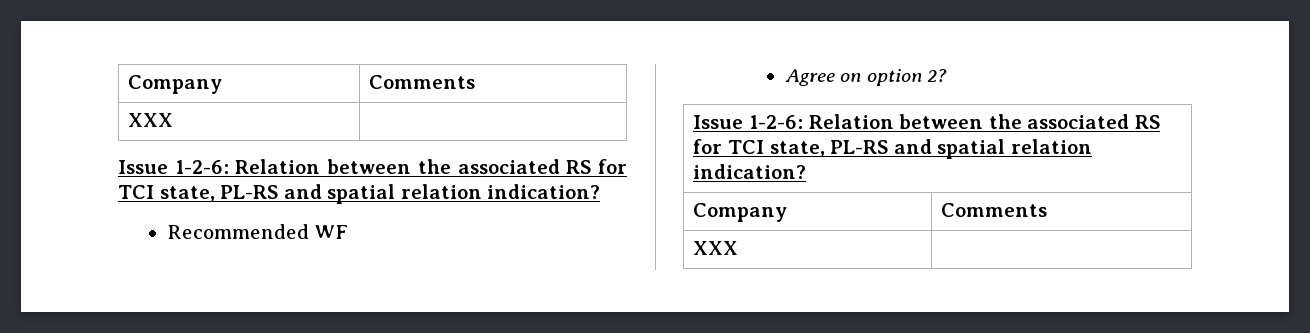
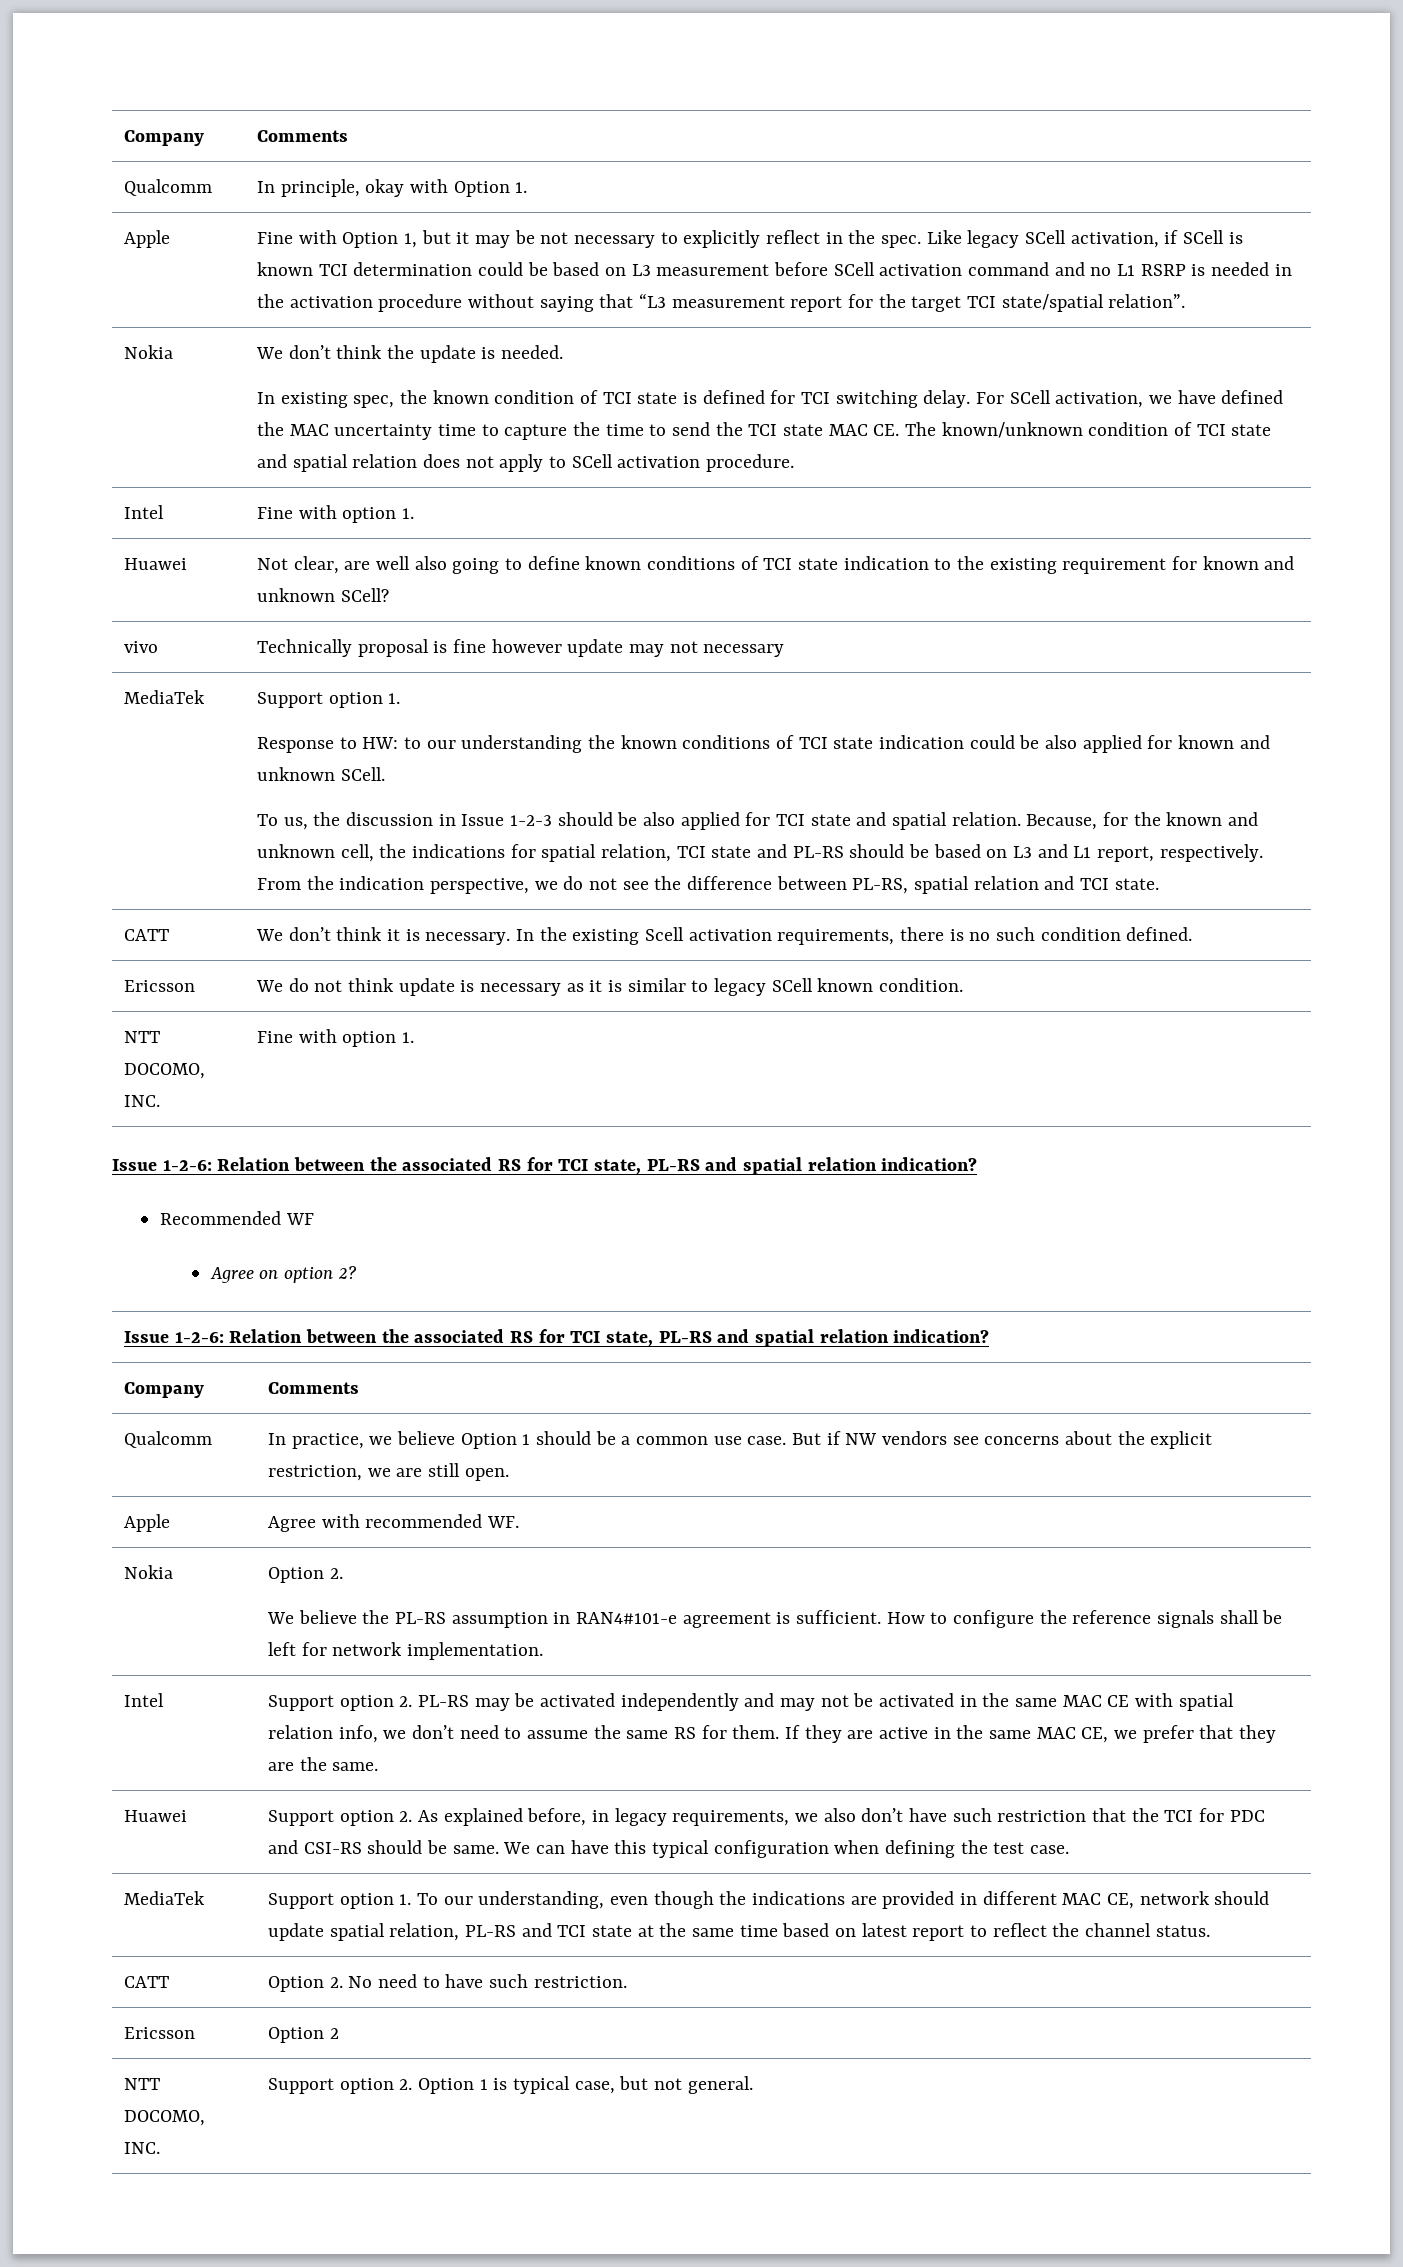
[128,75,223,94] [369,75,476,89] [128,113,174,127] Company | Comments // XXX | -> [123,130,204,146] [256,130,348,142] [123,179,212,196] [256,179,528,197] [123,230,170,248] [256,230,1243,248] [256,262,1292,276] [256,293,1186,312] [123,345,173,359] [255,345,563,363] [256,390,1284,408] [256,422,1272,440] [256,454,794,472] [123,505,164,519] [256,505,414,523] [123,558,187,570] [256,556,1295,574] [256,588,389,602] [123,641,158,653] [256,639,785,657] [123,690,205,704] [256,692,401,708] [256,735,1270,753] [256,767,385,781] [256,812,1258,830] [256,844,1263,862] [256,876,1159,894] [123,929,169,941] [255,927,1193,945] [123,980,195,992] [255,978,963,996] [123,1031,160,1043] [123,1063,205,1079] [123,1095,160,1107] [256,1029,414,1047] Company | Comments // Qualcomm | In principle, okay with Option 1. // Apple | Fine with Option 1, but it may be not necessary to explicitly reflect in the spec. Like legacy SCell activation, if SCell is known TCI determination could be based on L3 measurement before SCell activation command and no L1 RSRP is needed in the activation procedure without saying that “L3 measurement report for the target TCI state/spatial relation”. // Nokia | We don’t think the update is needed. // In existing spec, the known condition of TCI state is defined for TCI switching delay. For SCell activation, we have defined the MAC uncertainty time to capture the time to send the TCI state MAC CE. The known/unknown condition of TCI state and spatial relation does not apply to SCell activation procedure. // Intel | Fine with option 1. // Huawei | Not clear, are well also going to define known conditions of TCI state indication to the existing requirement for known and unknown SCell? // vivo | Technically proposal is fine however update may not necessary // MediaTek | Support option 1. // Response to HW: to our understanding the known conditions of TCI state indication could be also applied for known and unknown SCell. // To us, the discussion in Issue 1-2-3 should be also applied for TCI state and spatial relation. Because, for the known and unknown cell, the indications for spatial relation, TCI state and PL-RS should be based on L3 and L1 report, respectively. From the indication perspective, we do not see the difference between PL-RS, spatial relation and TCI state. // CATT | We don’t think it is necessary. In the existing Scell activation requirements, there is no such condition defined. // Ericsson | We do not think update is necessary as it is similar to legacy SCell known condition. // NTT DOCOMO, INC. | Fine with option 1.
[693,241,739,255] XXX | -> [123,1431,212,1448] [267,1431,1213,1449] [267,1463,509,1481] [123,1514,170,1532] [267,1514,519,1532] [123,1565,173,1579] [267,1567,343,1583] [266,1610,1283,1628] [267,1642,543,1660] [123,1693,164,1707] [267,1693,1234,1711] [267,1725,1276,1743] [267,1757,379,1771] [123,1810,187,1822] [267,1808,1265,1826] [267,1840,1069,1858] [123,1891,205,1905] [267,1891,1270,1909] [267,1923,1210,1941] [123,1976,169,1988] [267,1974,627,1992] [123,2027,195,2039] [267,2027,339,2043] [123,2078,160,2090] [123,2110,205,2126] [123,2142,160,2154] [267,2076,753,2094] Qualcomm | In practice, we believe Option 1 should be a common use case. But if NW vendors see concerns about the explicit restriction, we are still open. // Apple | Agree with recommended WF. // Nokia | Option 2. // We believe the PL-RS assumption in RAN4#101-e agreement is sufficient. How to configure the reference signals shall be left for network implementation. // Intel | Support option 2. PL-RS may be activated independently and may not be activated in the same MAC CE with spatial relation info, we don’t need to assume the same RS for them. If they are active in the same MAC CE, we prefer that they are the same. // Huawei | Support option 2. As explained before, in legacy requirements, we also don’t have such restriction that the TCI for PDC and CSI-RS should be same. We can have this typical configuration when defining the test case. // MediaTek | Support option 1. To our understanding, even though the indications are provided in different MAC CE, network should update spatial relation, PL-RS and TCI state at the same time based on latest report to reflect the channel status. // CATT | Option 2. No need to have such restriction. // Ericsson | Option 2 // NTT DOCOMO, INC. | Support option 2. Option 1 is typical case, but not general.

